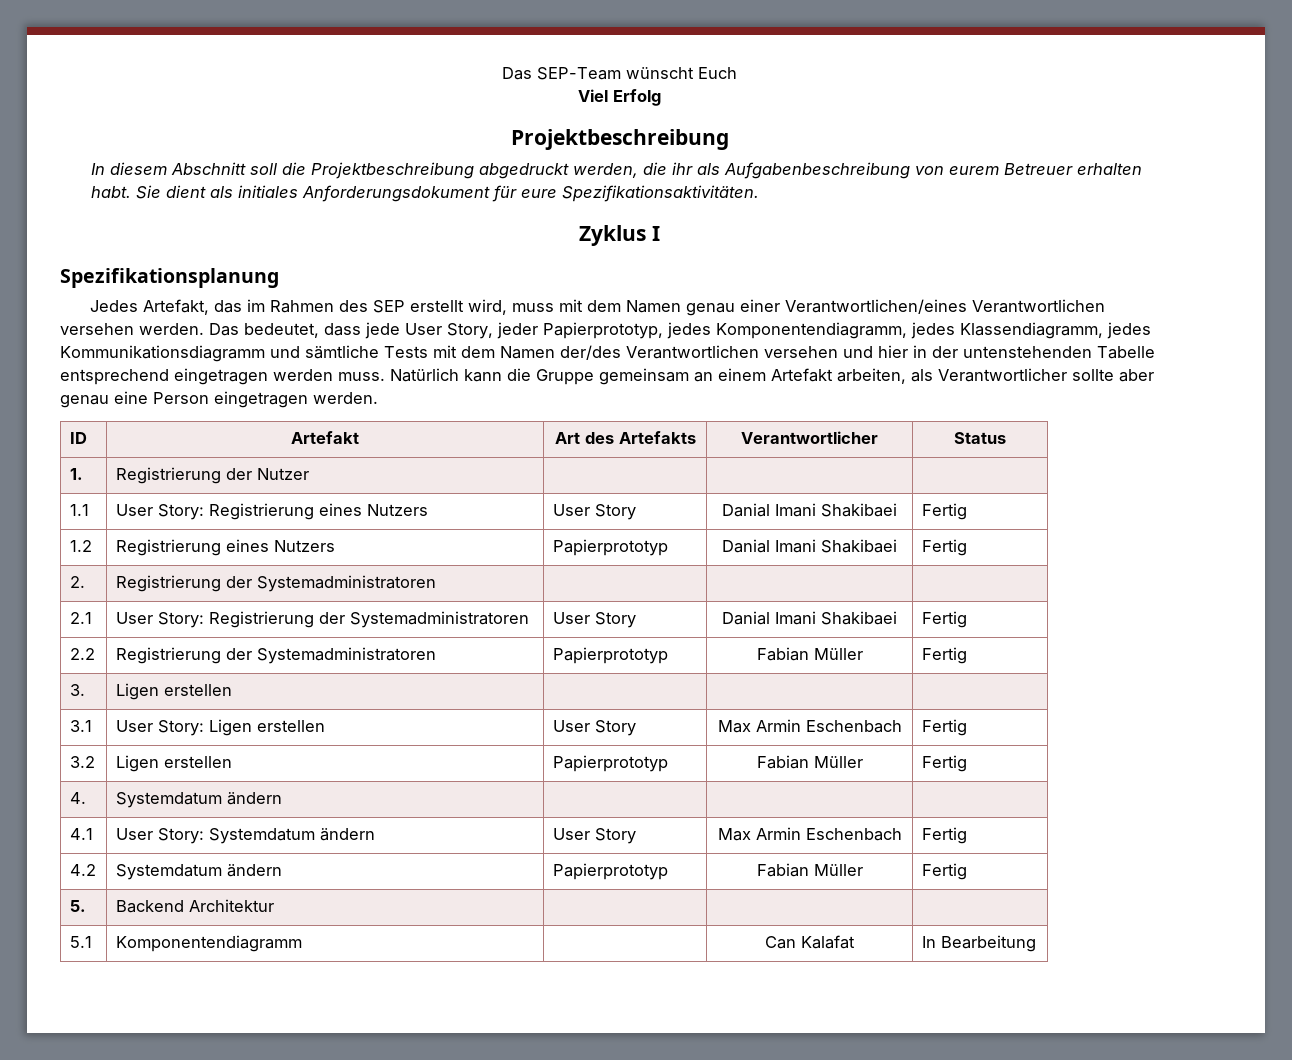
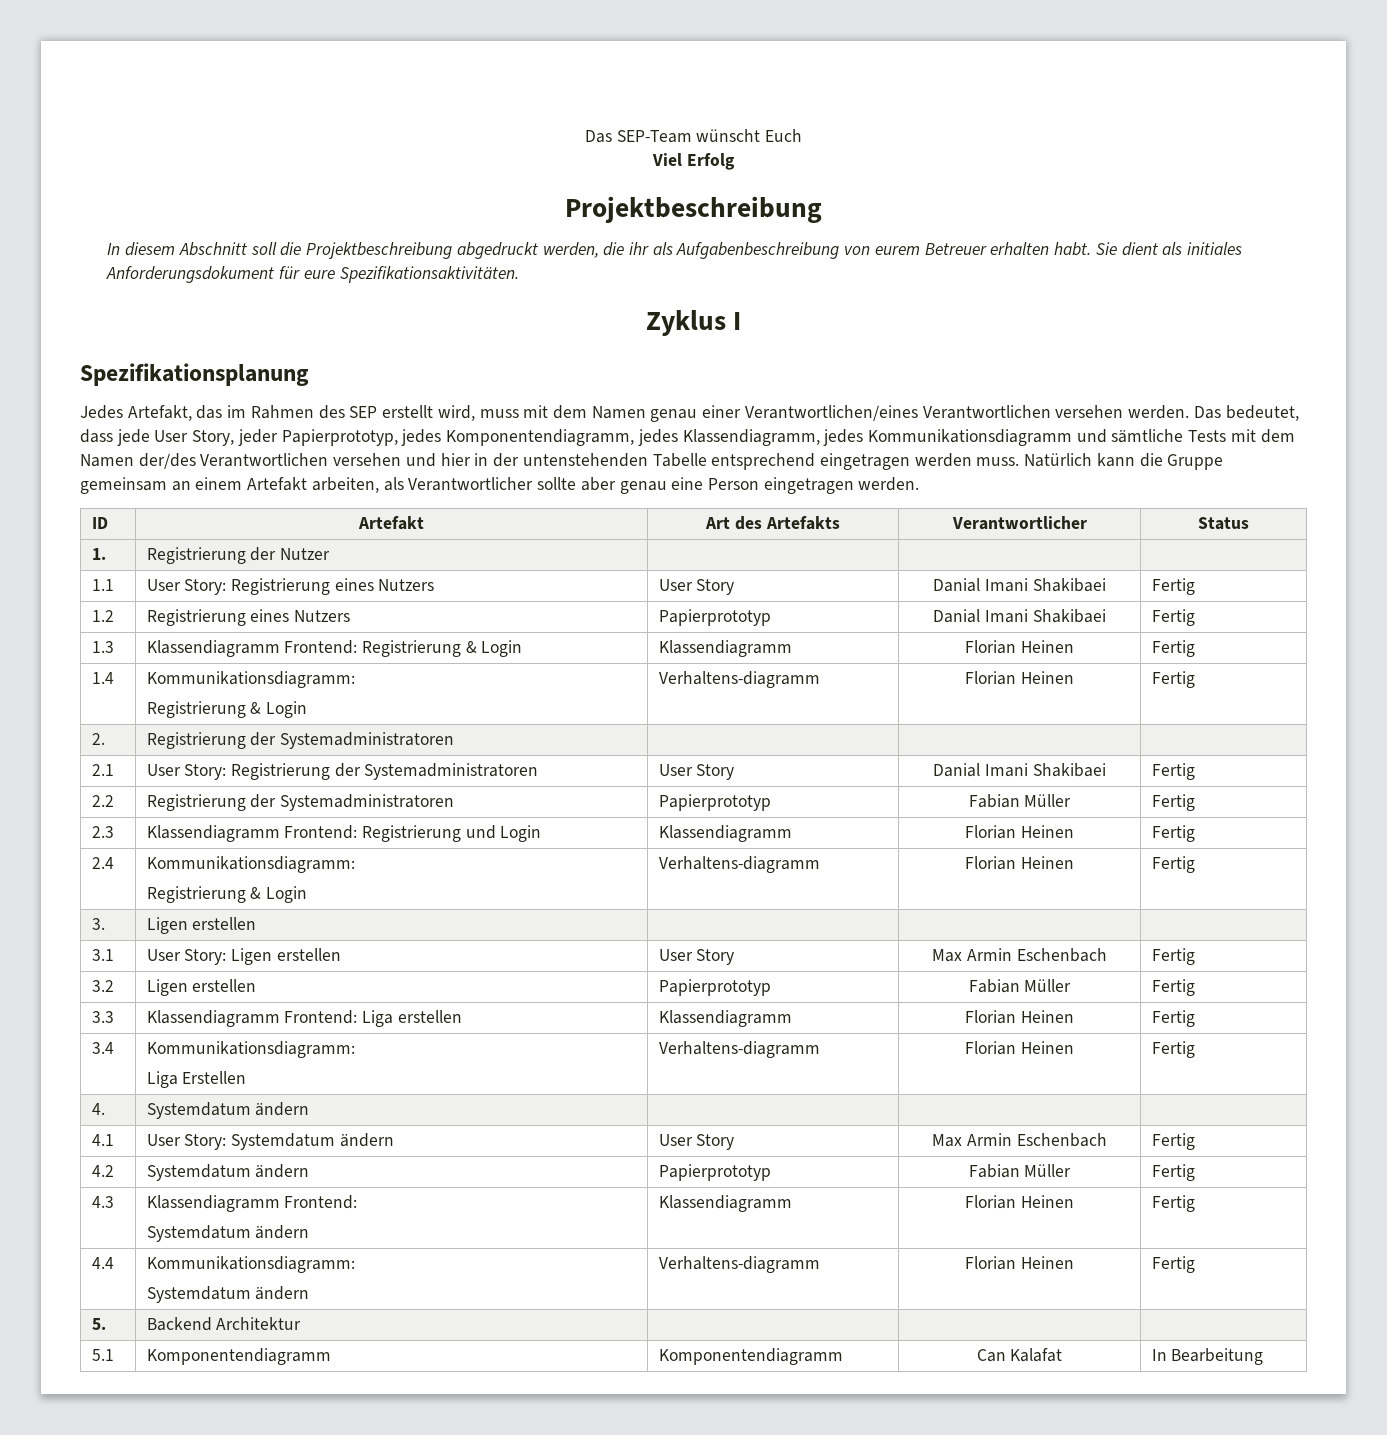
(967, 547) none -> [91,641,114,653] [146,640,523,657] [658,640,792,657] [965,640,1074,654] [1151,640,1195,657] [91,672,114,684] [146,671,355,688] [146,701,307,718] [658,671,820,688] [965,671,1074,685] [1151,671,1195,688] // 1.3 | Klassendiagramm Frontend: Registrierung & Login | Klassendiagramm | Florian Heinen | Fertig // 1.4 | Kommunikationsdiagramm: // Registrierung & Login | Verhaltens-diagramm | Florian Heinen | Fertig
(967, 655) none -> [91,826,114,838] [146,825,542,842] [658,825,792,842] [965,825,1074,839] [1151,825,1195,842] [91,857,114,869] [146,856,355,873] [146,886,307,903] [658,856,820,873] [965,856,1074,870] [1151,856,1195,873] // 2.3 | Klassendiagramm Frontend: Registrierung und Login | Klassendiagramm | Florian Heinen | Fertig // 2.4 | Kommunikationsdiagramm: // Registrierung & Login | Verhaltens-diagramm | Florian Heinen | Fertig
(967, 763) none -> [91,1011,114,1023] [146,1010,462,1027] [658,1010,792,1027] [965,1010,1074,1024] [1151,1010,1195,1027] [91,1042,114,1054] [146,1041,355,1058] [146,1071,247,1088] [658,1041,820,1058] [965,1041,1074,1055] [1151,1041,1195,1058] // 3.3 | Klassendiagramm Frontend: Liga erstellen | Klassendiagramm | Florian Heinen | Fertig // 3.4 | Kommunikationsdiagramm: // Liga Erstellen | Verhaltens-diagramm | Florian Heinen | Fertig
(967, 871) none -> [91,1196,114,1208] [146,1195,358,1212] [146,1225,310,1242] [658,1195,792,1212] [965,1195,1074,1209] [1151,1195,1195,1212] [91,1257,114,1269] [146,1256,355,1273] [146,1286,310,1303] [658,1256,820,1273] [965,1256,1074,1270] [1151,1256,1195,1273] // 4.3 | Klassendiagramm Frontend: // Systemdatum ändern | Klassendiagramm | Florian Heinen | Fertig // 4.4 | Kommunikationsdiagramm: // Systemdatum ändern | Verhaltens-diagramm | Florian Heinen | Fertig
(302, 943) none -> [658,1348,843,1365] Komponentendiagramm

